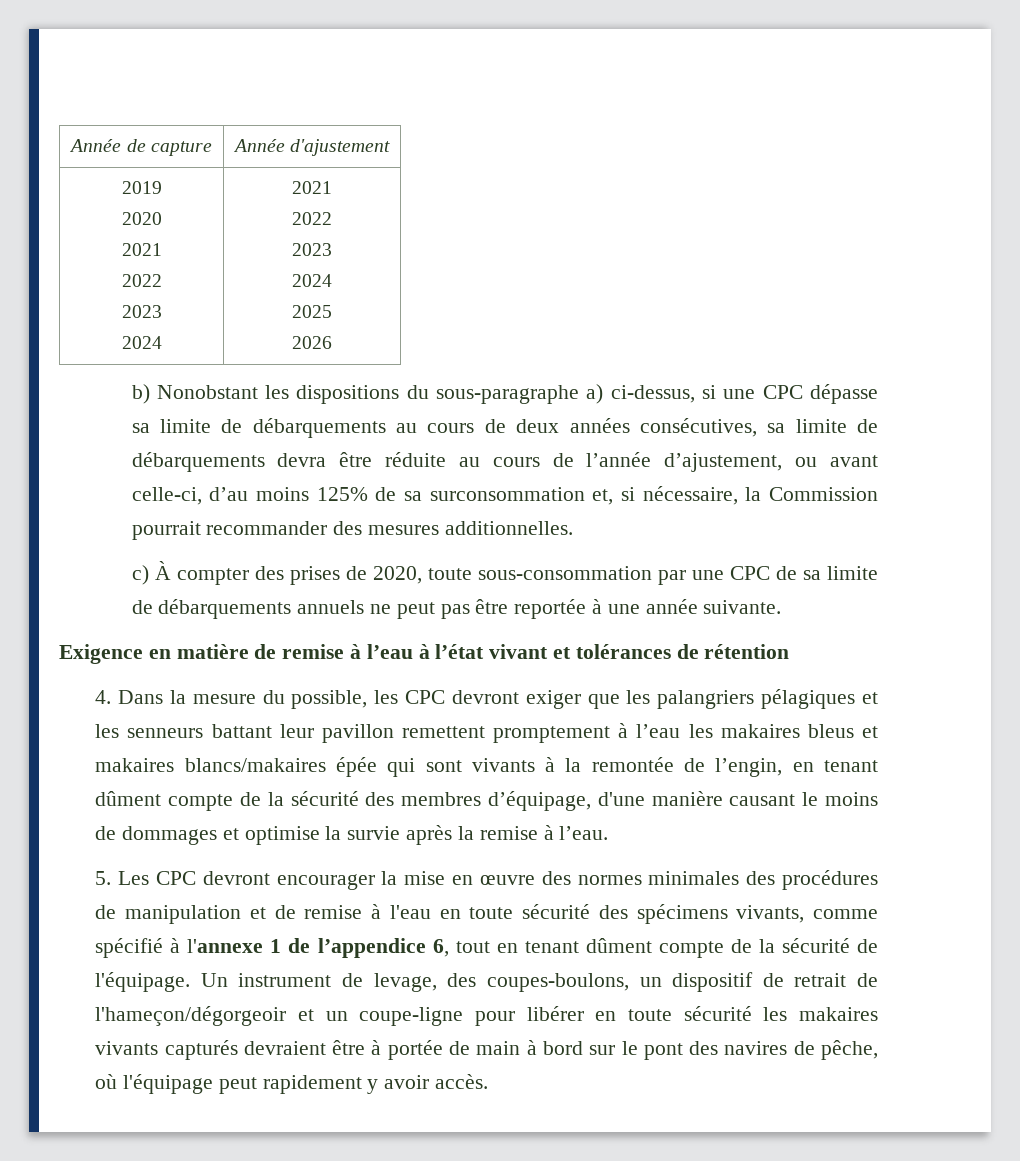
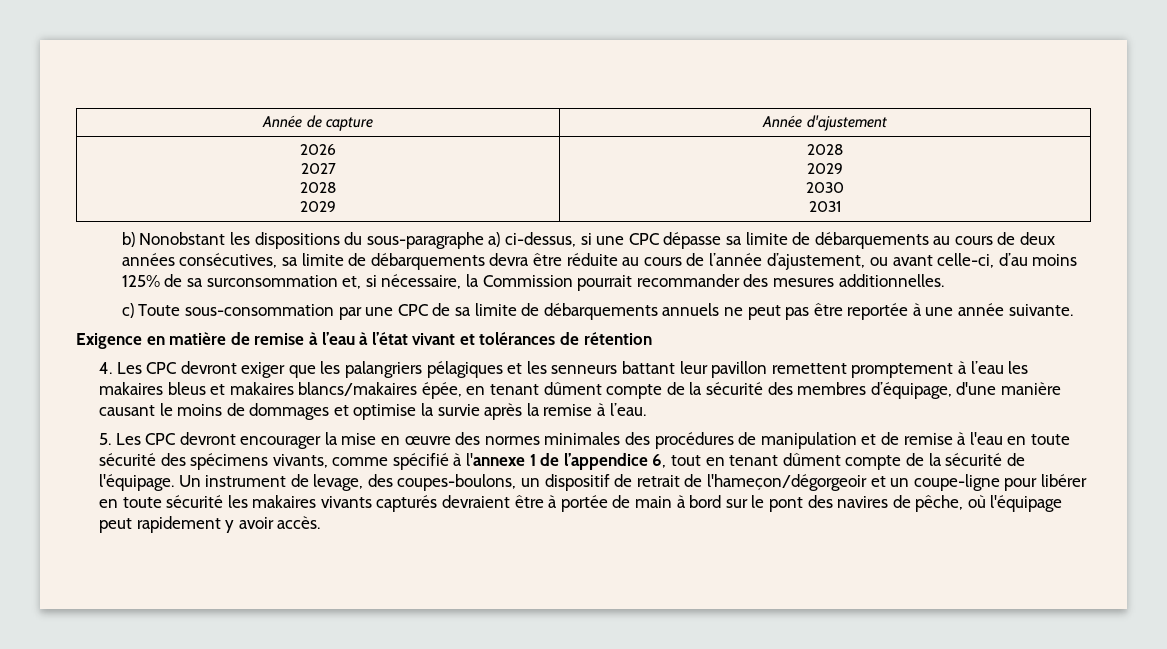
[121,181,162,194] [121,212,162,225] [121,243,162,256] [121,274,162,287] [121,305,162,318] [121,336,162,349] [292,181,332,194] [292,212,332,225] [292,243,332,256] [292,274,332,287] [292,305,332,318] [292,336,332,349] 2019 // 2020 // 2021 // 2022 // 2023 // 2024 | 2021 // 2022 // 2023 // 2024 // 2025 // 2026 -> [300,144,336,155] [300,163,336,174] [300,182,336,193] [300,201,336,212] [807,144,844,155] [807,163,844,174] [806,182,845,193] [808,201,842,212] 2026 // 2027 // 2028 // 2029 | 2028 // 2029 // 2030 // 2031
[154,561,472,585] À compter des prises de 2020, toute -> [138,304,181,316] Toute
[118,690,399,709] Dans la mesure du possible, les -> [116,362,142,374] Les
[335,757,783,777] épée qui sont vivants à la remontée de l’engin, -> [421,382,462,399] épée,

